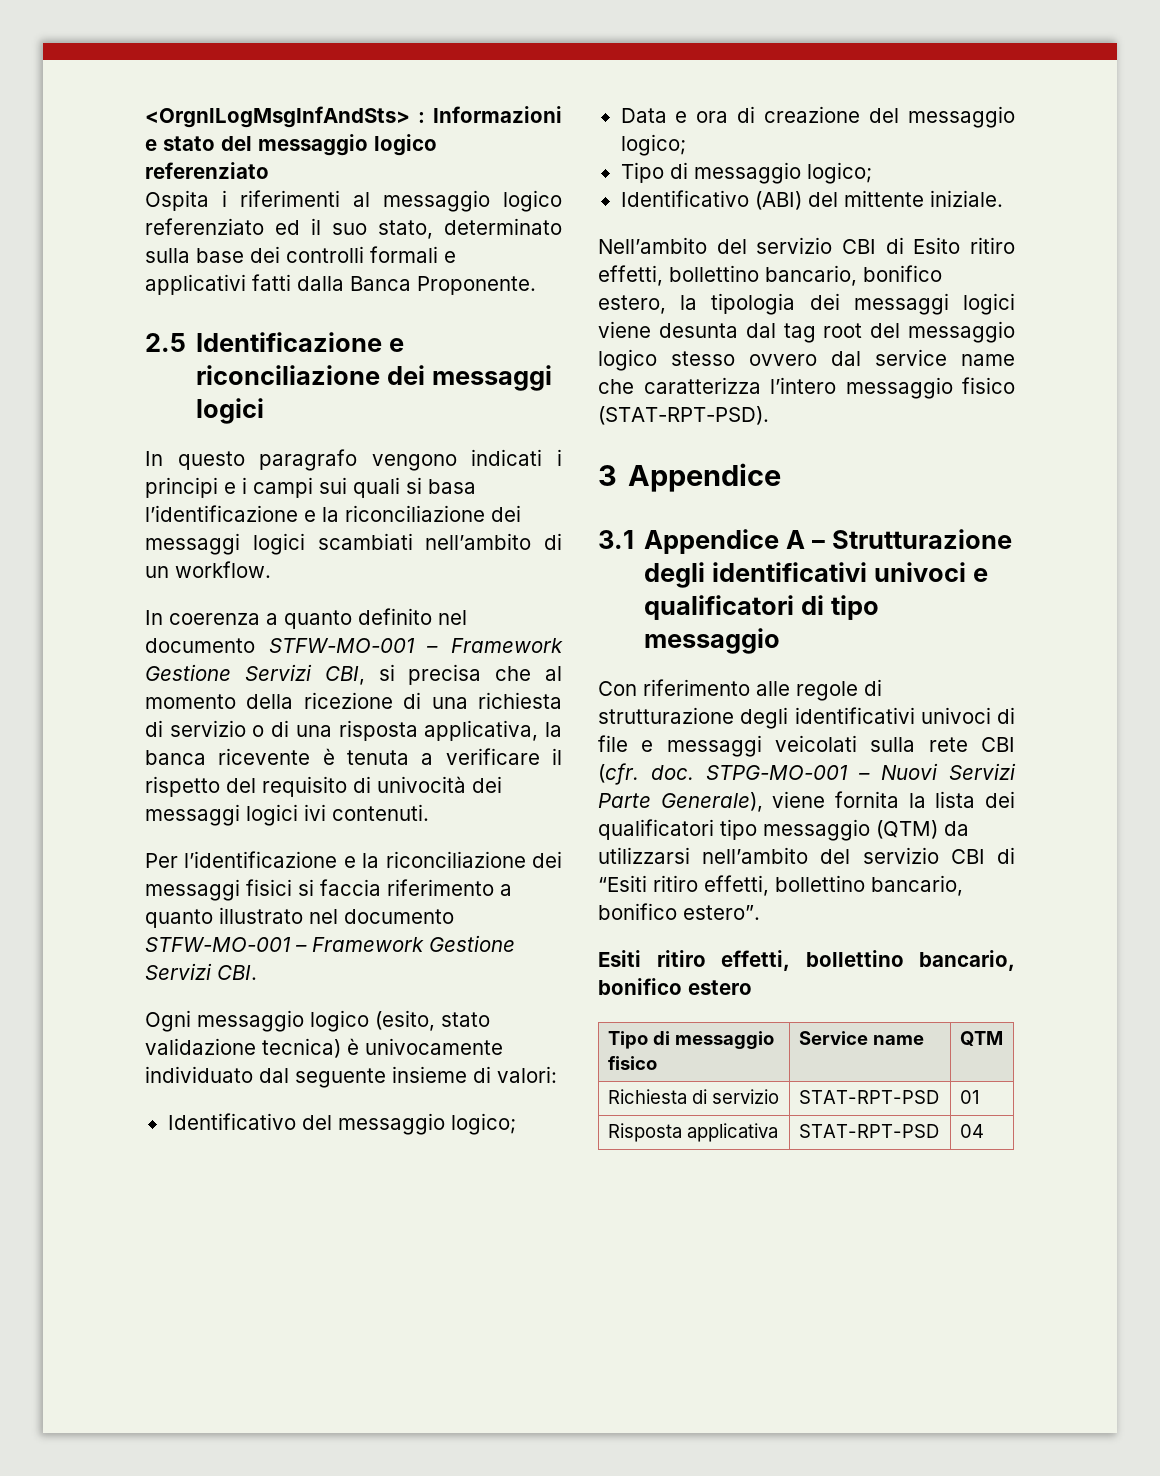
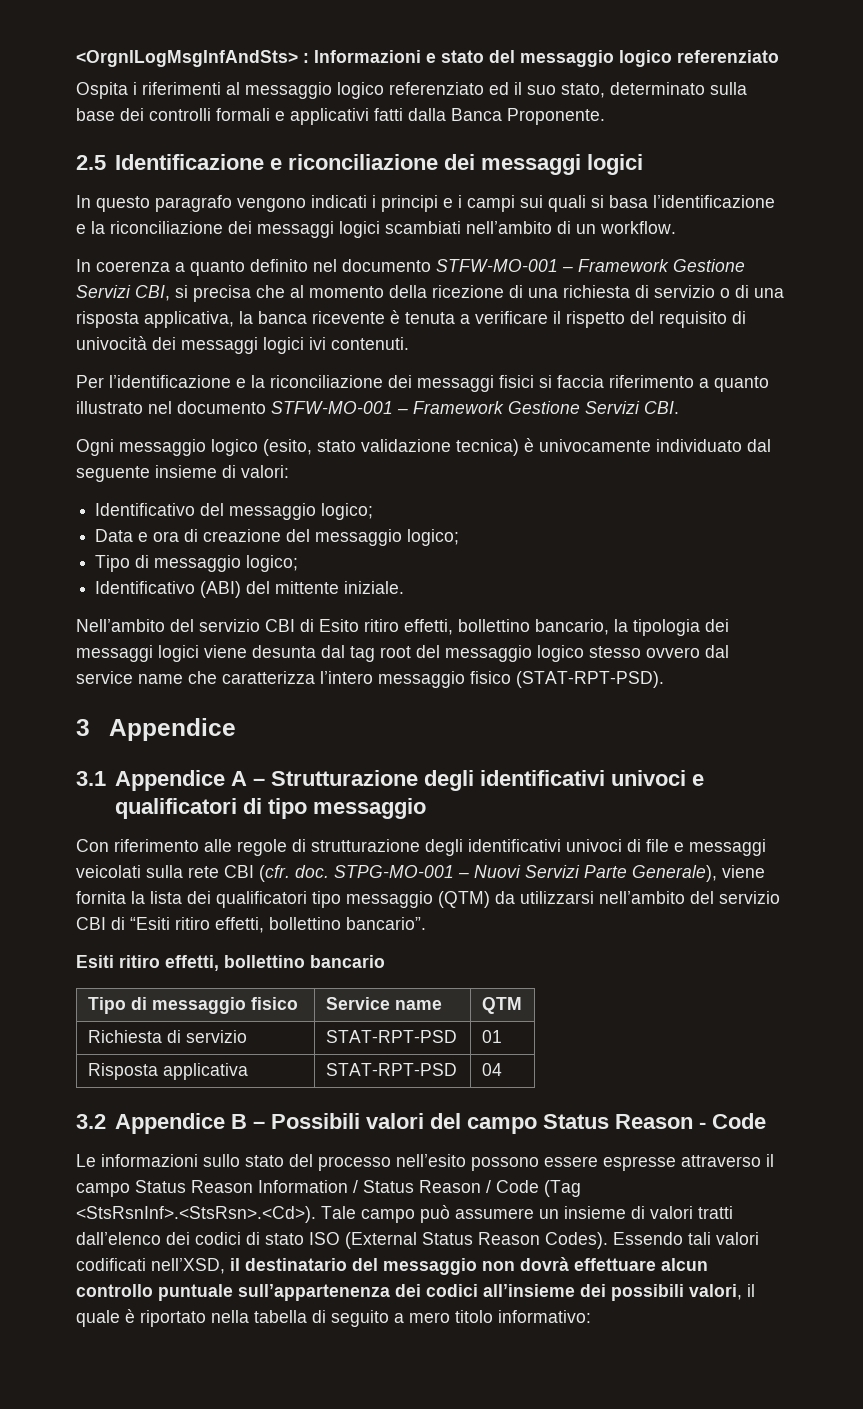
[863,265,942,282] [598,295,666,314] bonifico estero, -> (609, 627) none
[871,875,963,896] [598,903,760,920] bancario, bonifico estero”. -> [346,917,426,930] bancario”.
[919,950,1015,971] [598,978,752,995] bancario, bonifico estero -> [310,955,385,968] bancario
(984, 1131) none -> [76,1113,766,1134] [76,1154,774,1171] [76,1180,581,1197] [76,1205,733,1223] [76,1232,759,1249] [76,1257,708,1275] [76,1284,755,1301] [76,1309,591,1327] // 3.2 Appendice B – Possibili valori del campo Status Reason - Code // Le informazioni sullo stato del processo nell’esito possono essere espresse attraverso il campo Status Reason Information / Status Reason / Code (Tag <StsRsnInf>.<StsRsn>.<Cd>). Tale campo può assumere un insieme di valori tratti dall’elenco dei codici di stato ISO (External Status Reason Codes). Essendo tali valori codificati nell’XSD, il destinatario del messaggio non dovrà effettuare alcun controllo puntuale sull’appartenenza dei codici all’insieme dei possibili valori, il quale è riportato nella tabella di seguito a mero titolo informativo:

